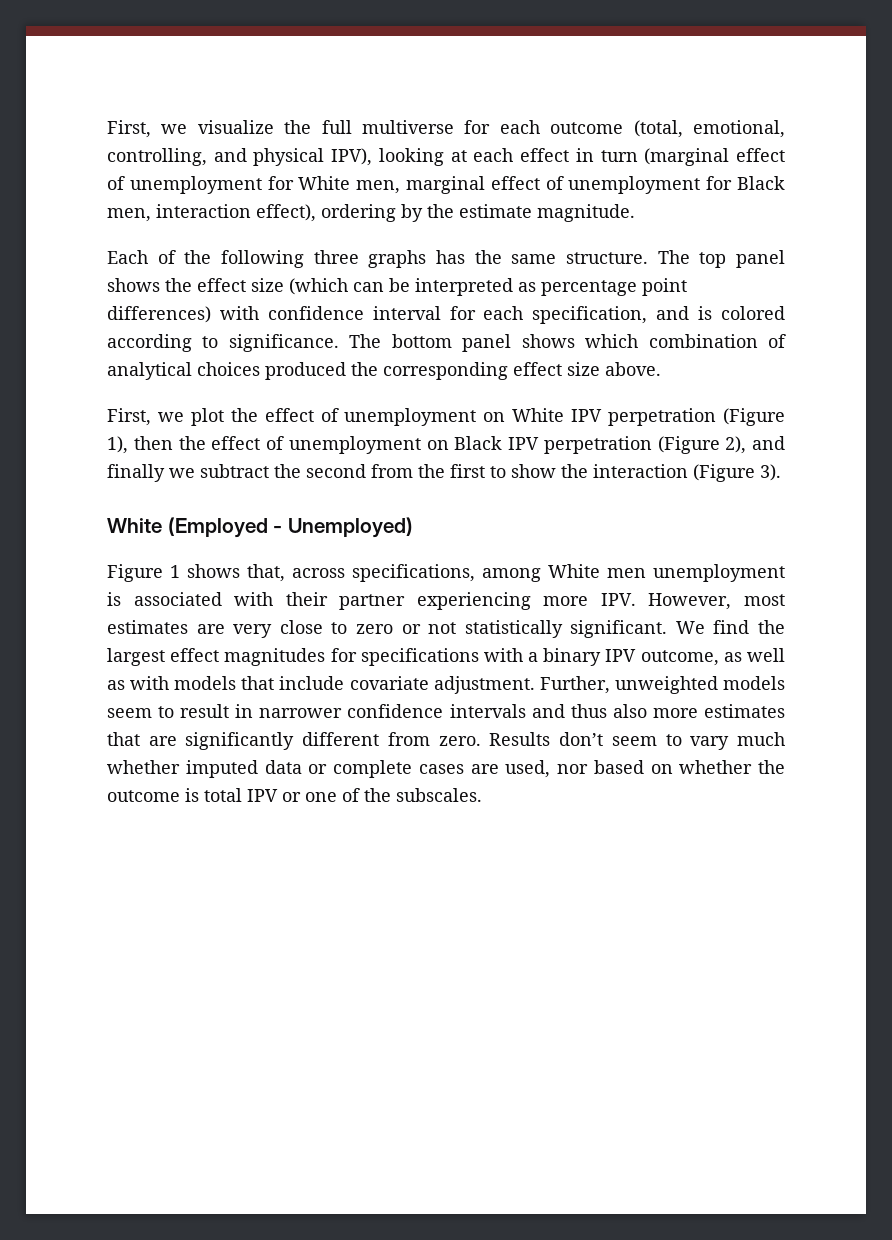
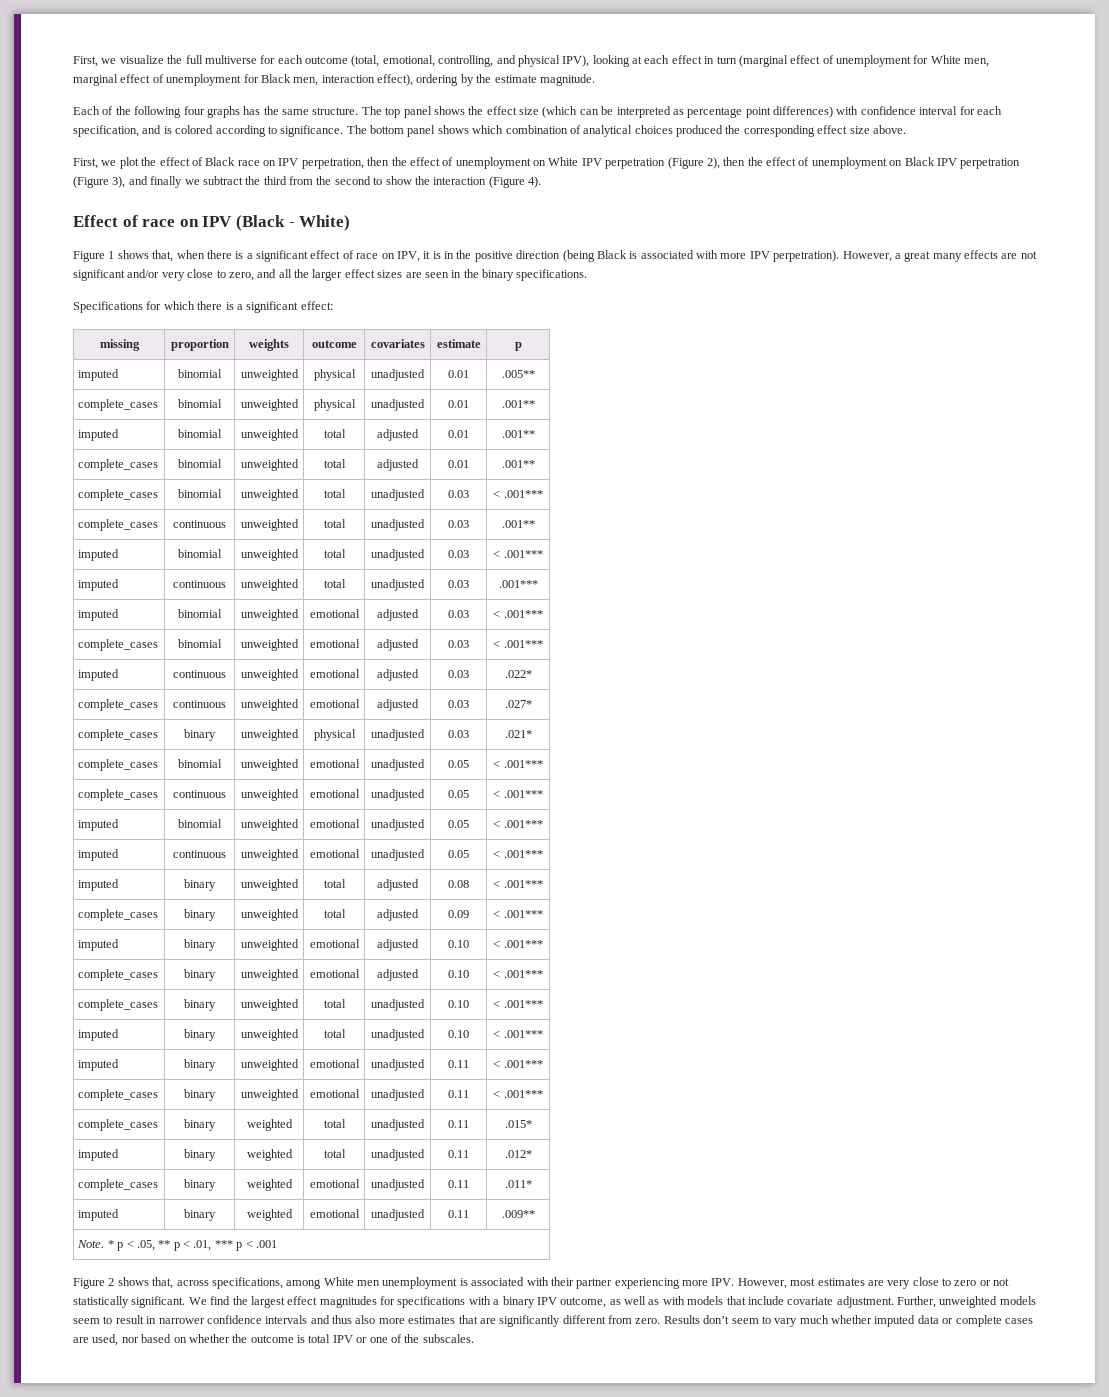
[313,250,359,264] three -> [183,106,205,115] four
(339, 415) none -> [205,157,454,169] Black race on IPV perpetration, then the effect of
[107,436,128,454] 1), -> [706,157,720,169] 2),
[725,436,747,454] 2), -> [112,176,126,188] 3),
[306,464,366,478] second -> [263,176,287,185] third
[450,464,485,478] first -> [334,176,371,185] second
[760,464,781,481] [107,517,413,538] [107,564,180,582] 3). // White (Employed - Unemployed) // Figure 1 -> [528,176,541,188] [73,215,351,231] [73,250,1037,262] [73,269,588,281] [73,301,333,313] [99,339,140,351] [170,339,229,351] [249,339,289,351] [311,340,357,348] [370,339,425,348] [436,339,481,348] [514,342,522,351] [78,369,120,381] [178,369,222,378] [240,369,299,381] [313,369,356,381] [371,369,425,381] [448,370,469,378] [501,370,535,378] [78,399,159,411] [178,399,222,408] [240,399,299,411] [313,399,356,411] [371,399,425,411] [448,400,469,408] [501,400,535,408] [78,429,120,441] [178,429,222,438] [240,429,299,441] [323,429,346,438] [377,429,419,441] [448,430,469,438] [501,430,535,438] [78,459,159,471] [178,459,222,468] [240,459,299,471] [323,459,346,468] [377,459,419,471] [448,460,469,468] [501,460,535,468] [78,489,159,501] [178,489,222,498] [240,489,299,501] [323,489,346,498] [371,489,425,501] [448,490,469,498] [493,490,543,498] [78,519,159,531] [173,520,226,528] [240,519,299,531] [323,519,346,528] [371,519,425,531] [448,520,469,528] [501,520,535,528] [78,549,120,561] [178,549,222,558] [240,549,299,561] [323,549,346,558] [371,549,425,561] [448,550,469,558] [493,550,543,558] [78,579,120,591] [173,580,226,588] [240,579,299,591] [323,579,346,588] [371,579,425,591] [448,580,469,588] [498,580,538,588] [78,609,120,621] [178,609,222,618] [240,609,299,621] [309,609,360,618] [377,609,419,621] [448,610,469,618] [493,610,543,618] [78,639,159,651] [178,639,222,648] [240,639,299,651] [309,639,360,648] [377,639,419,651] [448,640,469,648] [493,640,543,648] [78,669,120,681] [173,670,226,678] [240,669,299,681] [309,669,360,678] [377,669,419,681] [448,670,469,678] [504,670,532,678] [78,699,159,711] [173,700,226,708] [240,699,299,711] [309,699,360,708] [377,699,419,711] [448,700,469,708] [504,700,532,708] [78,729,159,741] [184,729,216,741] [240,729,299,741] [313,729,356,741] [371,729,425,741] [448,730,469,738] [504,730,532,738] [78,759,159,771] [178,759,222,768] [240,759,299,771] [309,759,360,768] [371,759,425,771] [448,760,469,768] [493,760,543,768] [78,789,159,801] [173,790,226,798] [240,789,299,801] [309,789,360,798] [371,789,425,801] [448,790,469,798] [493,790,543,798] [78,819,120,831] [178,819,222,828] [240,819,299,831] [309,819,360,828] [371,819,425,831] [448,820,469,828] [493,820,543,828] [78,849,120,861] [173,850,226,858] [240,849,299,861] [309,849,360,858] [371,849,425,861] [448,850,469,858] [493,850,543,858] [78,879,120,891] [184,879,216,891] [240,879,299,891] [323,879,346,888] [377,879,419,891] [448,880,469,888] [493,880,543,888] [78,909,159,921] [184,909,216,921] [240,909,299,921] [323,909,346,918] [377,909,419,921] [448,910,469,918] [493,910,543,918] [78,939,120,951] [184,939,216,951] [240,939,299,951] [309,939,360,948] [377,939,419,951] [448,940,469,948] [493,940,543,948] [78,969,159,981] [184,969,216,981] [240,969,299,981] [309,969,360,978] [377,969,419,981] [448,970,469,978] [493,970,543,978] [78,999,159,1011] [184,999,216,1011] [240,999,299,1011] [323,999,346,1008] [371,999,425,1011] [448,1000,469,1008] [493,1000,543,1008] [78,1029,120,1041] [184,1029,216,1041] [240,1029,299,1041] [323,1029,346,1038] [371,1029,425,1041] [448,1030,469,1038] [493,1030,543,1038] [78,1059,120,1071] [184,1059,216,1071] [240,1059,299,1071] [309,1059,360,1068] [371,1059,425,1071] [448,1060,469,1068] [493,1060,543,1068] [78,1089,159,1101] [184,1089,216,1101] [240,1089,299,1101] [309,1089,360,1098] [371,1089,425,1101] [448,1090,469,1098] [493,1090,543,1098] [78,1119,159,1131] [184,1119,216,1131] [246,1119,293,1131] [323,1119,346,1128] [371,1119,425,1131] [448,1120,469,1128] [504,1120,532,1128] [78,1149,120,1161] [184,1149,216,1161] [246,1149,293,1161] [323,1149,346,1158] [371,1149,425,1161] [448,1150,469,1158] [504,1150,532,1158] [78,1179,159,1191] [184,1179,216,1191] [246,1179,293,1191] [309,1179,360,1188] [371,1179,425,1191] [448,1180,469,1188] [504,1180,532,1188] [78,1209,120,1221] [184,1209,216,1221] [246,1209,293,1221] [309,1209,360,1218] [371,1209,425,1221] [448,1210,469,1218] [501,1210,535,1218] [77,1240,277,1251] [73,1278,115,1289] 4). // Effect of race on IPV (Black - White) // Figure 1 shows that, when there is a significant effect of race on IPV, it is in the positive direction (being Black is associated with more IPV perpetration). However, a great many effects are not significant and/or very close to zero, and all the larger effect sizes are seen in the binary specifications. // Specifications for which there is a significant effect: // missing | proportion | weights | outcome | covariates | estimate | p // imputed | binomial | unweighted | physical | unadjusted | 0.01 | .005** // complete_cases | binomial | unweighted | physical | unadjusted | 0.01 | .001** // imputed | binomial | unweighted | total | adjusted | 0.01 | .001** // complete_cases | binomial | unweighted | total | adjusted | 0.01 | .001** // complete_cases | binomial | unweighted | total | unadjusted | 0.03 | < .001*** // complete_cases | continuous | unweighted | total | unadjusted | 0.03 | .001** // imputed | binomial | unweighted | total | unadjusted | 0.03 | < .001*** // imputed | continuous | unweighted | total | unadjusted | 0.03 | .001*** // imputed | binomial | unweighted | emotional | adjusted | 0.03 | < .001*** // complete_cases | binomial | unweighted | emotional | adjusted | 0.03 | < .001*** // imputed | continuous | unweighted | emotional | adjusted | 0.03 | .022* // complete_cases | continuous | unweighted | emotional | adjusted | 0.03 | .027* // complete_cases | binary | unweighted | physical | unadjusted | 0.03 | .021* // complete_cases | binomial | unweighted | emotional | unadjusted | 0.05 | < .001*** // complete_cases | continuous | unweighted | emotional | unadjusted | 0.05 | < .001*** // imputed | binomial | unweighted | emotional | unadjusted | 0.05 | < .001*** // imputed | continuous | unweighted | emotional | unadjusted | 0.05 | < .001*** // imputed | binary | unweighted | total | adjusted | 0.08 | < .001*** // complete_cases | binary | unweighted | total | adjusted | 0.09 | < .001*** // imputed | binary | unweighted | emotional | adjusted | 0.10 | < .001*** // complete_cases | binary | unweighted | emotional | adjusted | 0.10 | < .001*** // complete_cases | binary | unweighted | total | unadjusted | 0.10 | < .001*** // imputed | binary | unweighted | total | unadjusted | 0.10 | < .001*** // imputed | binary | unweighted | emotional | unadjusted | 0.11 | < .001*** // complete_cases | binary | unweighted | emotional | unadjusted | 0.11 | < .001*** // complete_cases | binary | weighted | total | unadjusted | 0.11 | .015* // imputed | binary | weighted | total | unadjusted | 0.11 | .012* // complete_cases | binary | weighted | emotional | unadjusted | 0.11 | .011* // imputed | binary | weighted | emotional | unadjusted | 0.11 | .009** // Note. * p < .05, ** p < .01, *** p < .001 // Figure 2

